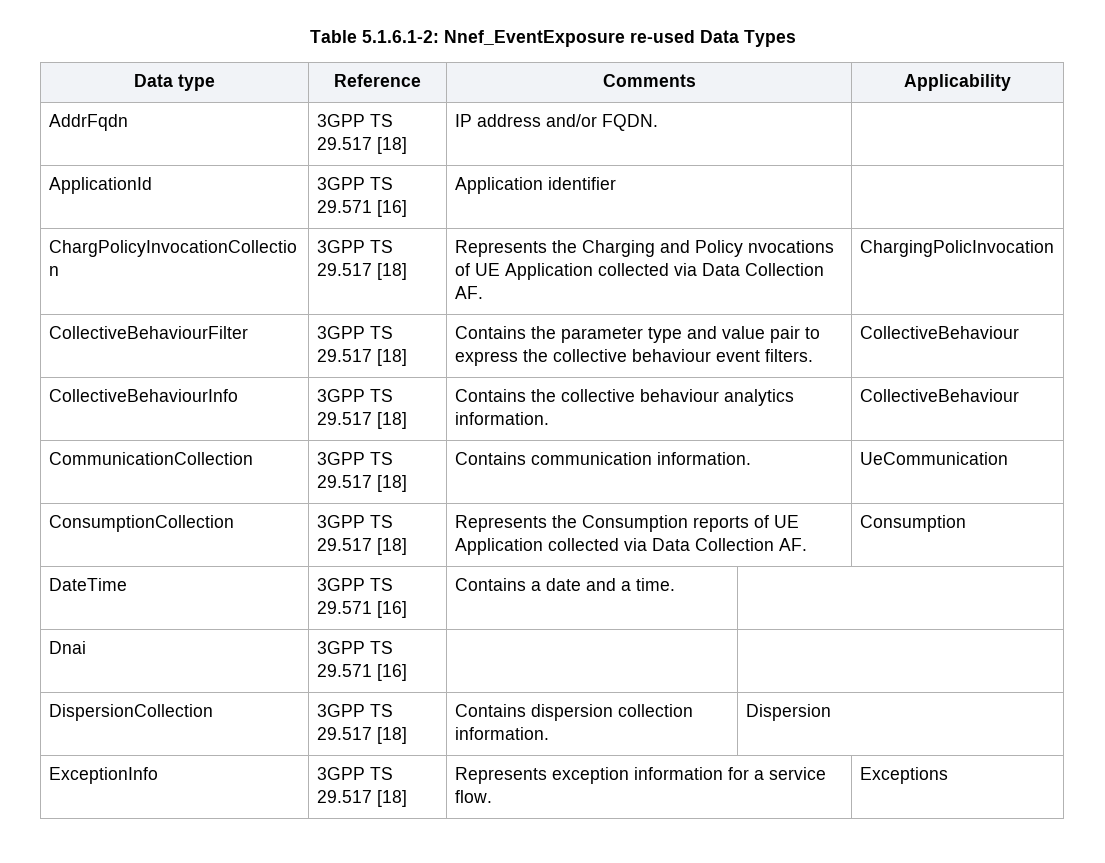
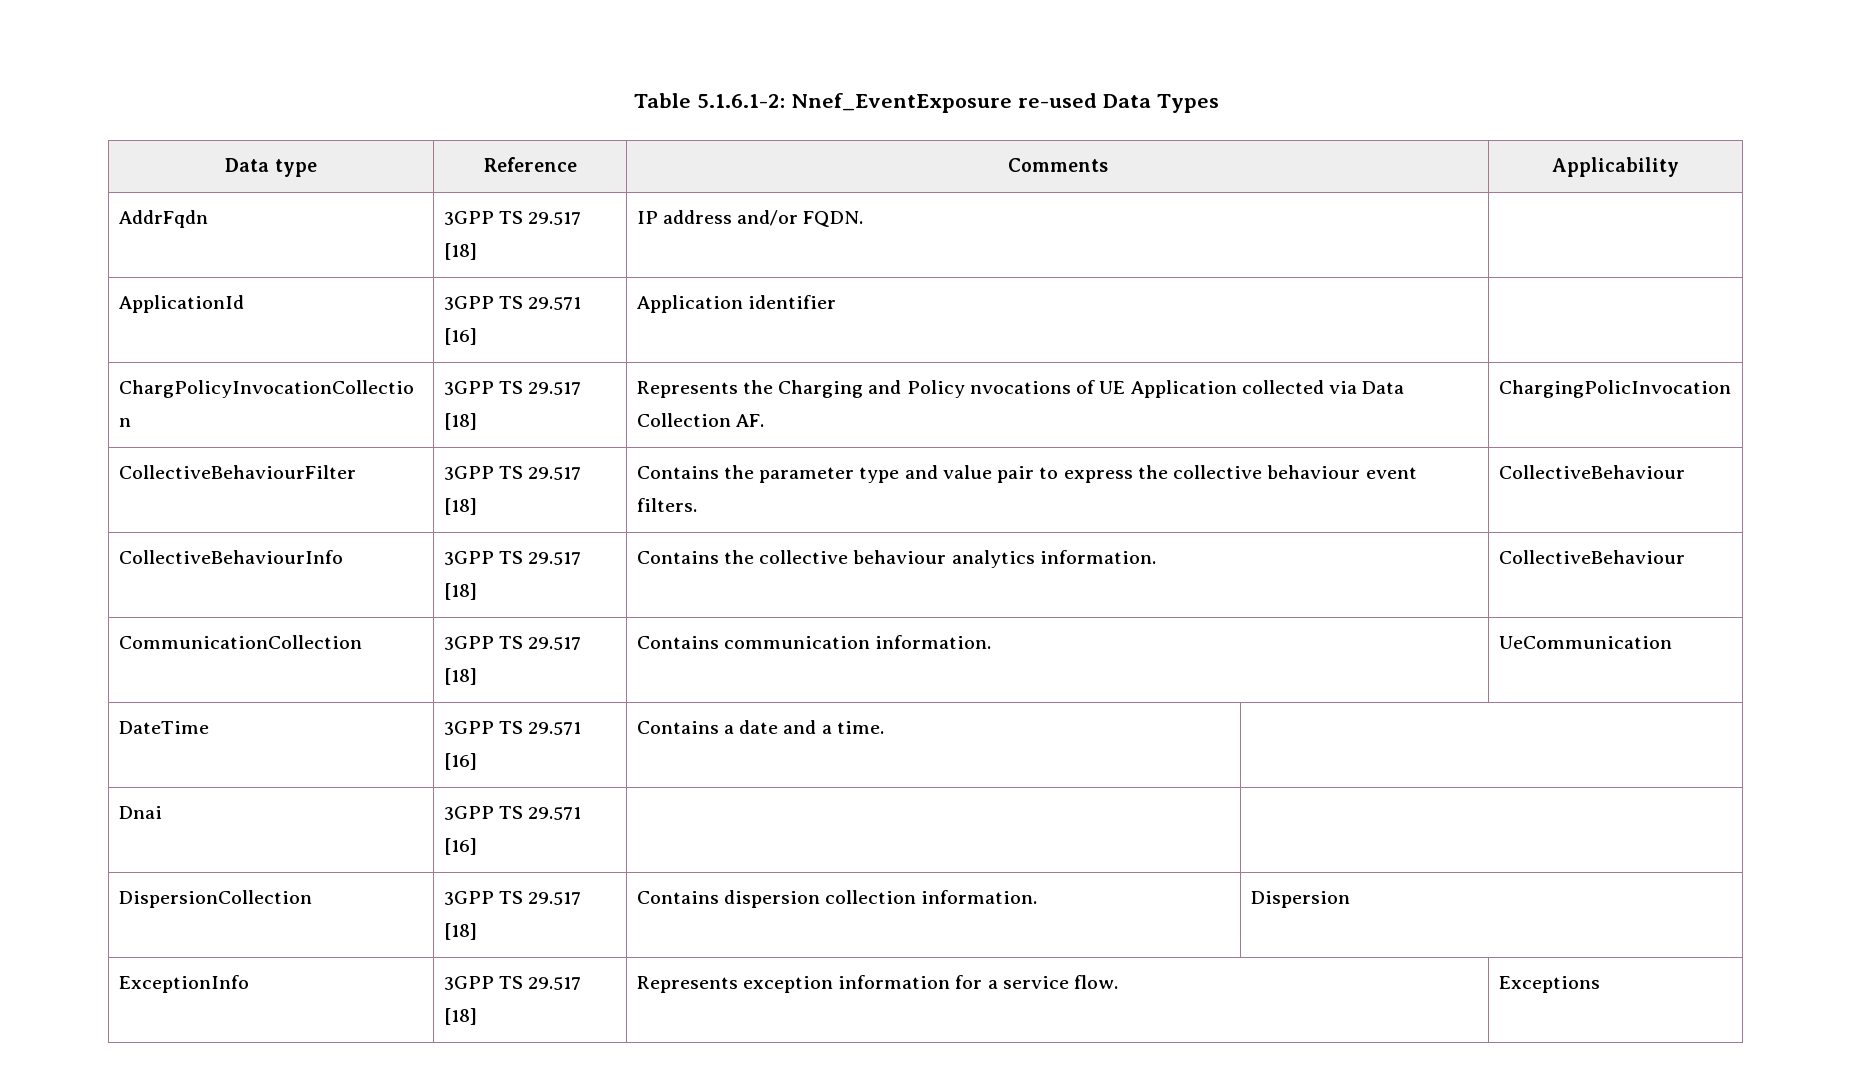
[48,515,234,532] [316,515,393,528] [316,538,407,555] [454,515,799,532] [454,538,807,555] [859,515,966,532] // ConsumptionCollection | 3GPP TS 29.517 [18] | Represents the Consumption reports of UE Application collected via Data Collection AF. | Consumption -> (1672, 642) none

